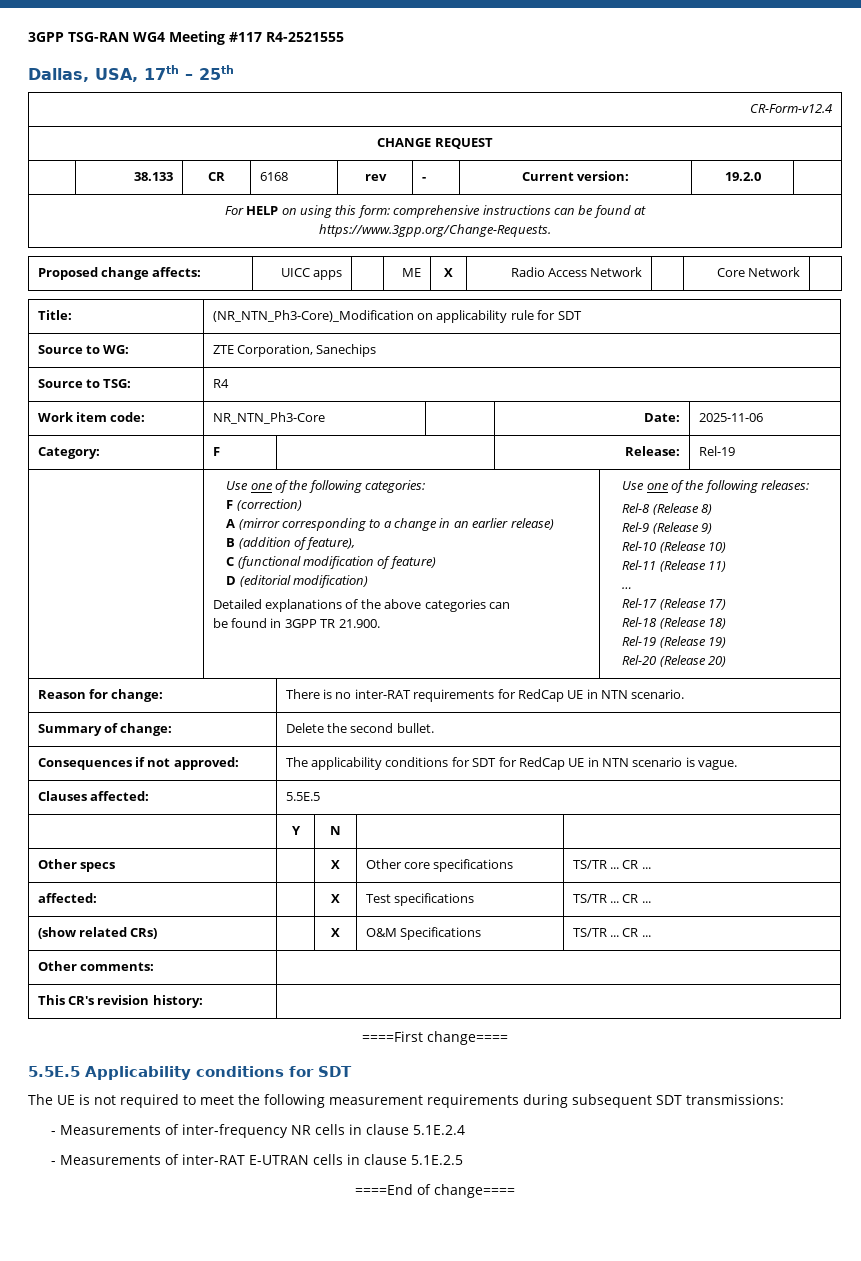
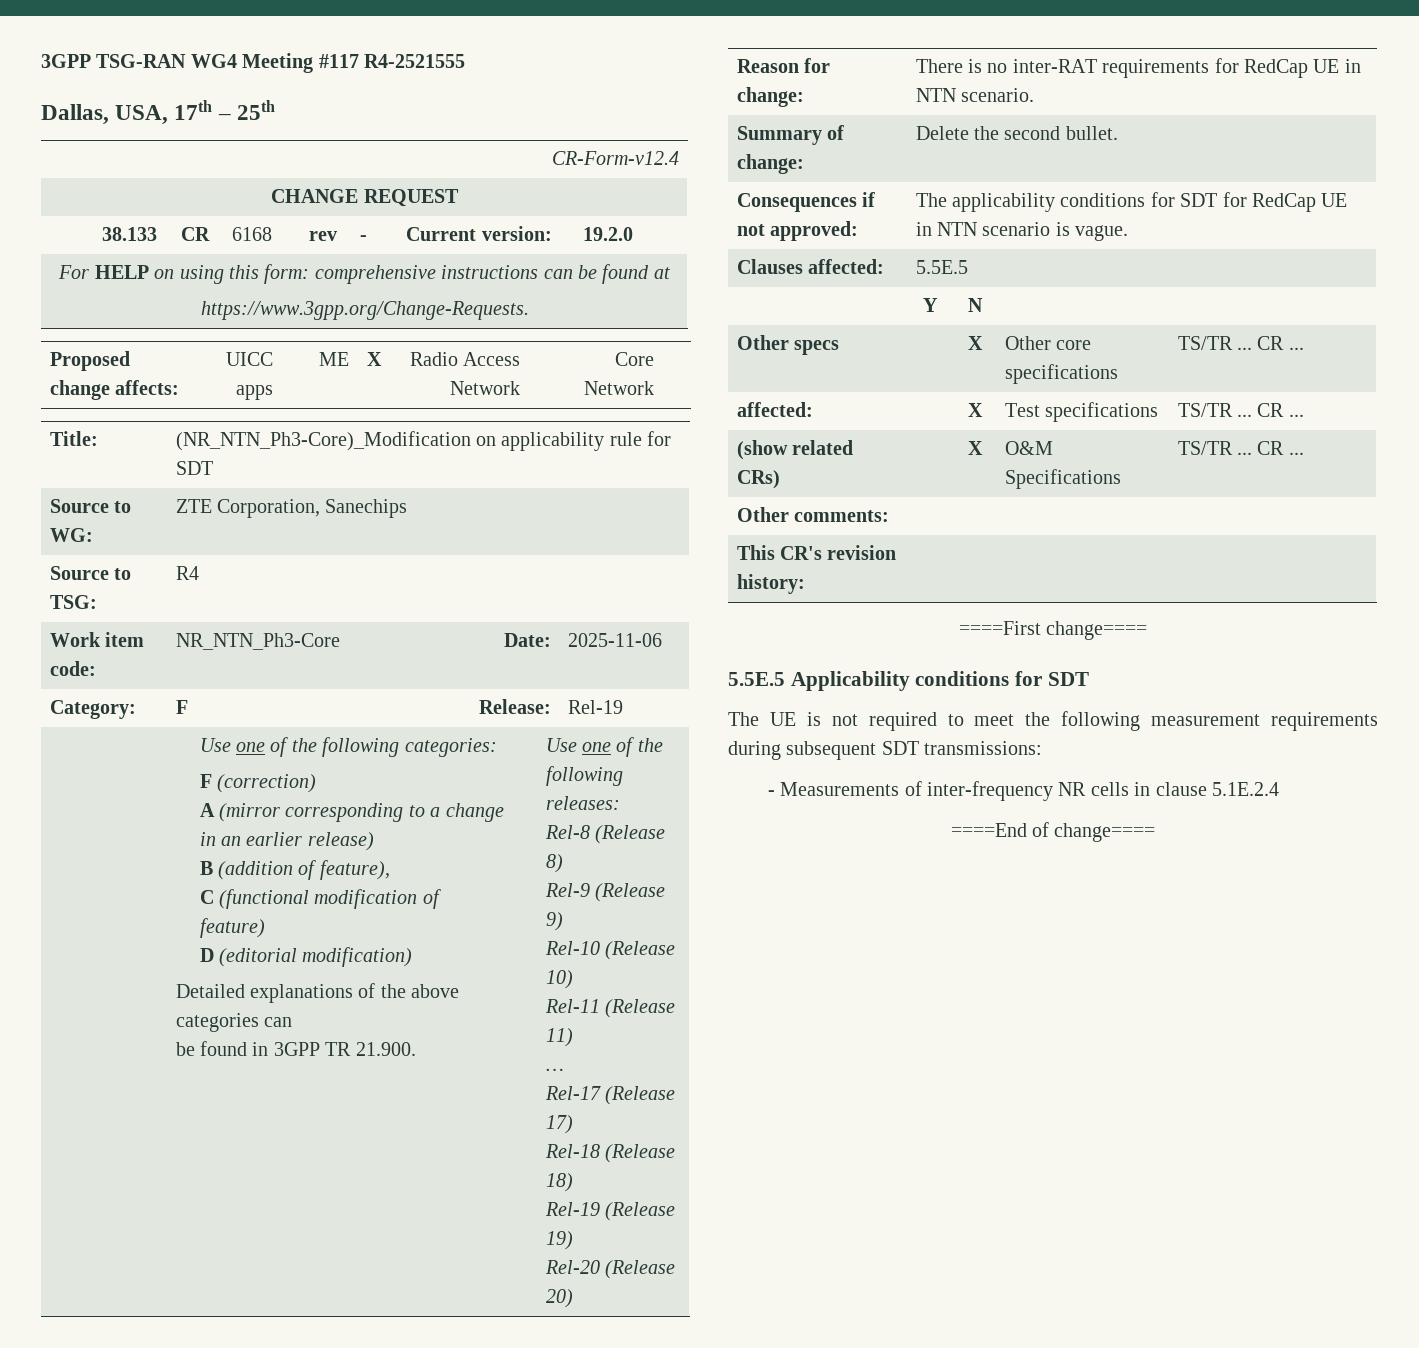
[50,1154,463,1165] // - Measurements of inter-RAT E-UTRAN cells in clause 5.1E.2.5 -> (1280, 789) none

